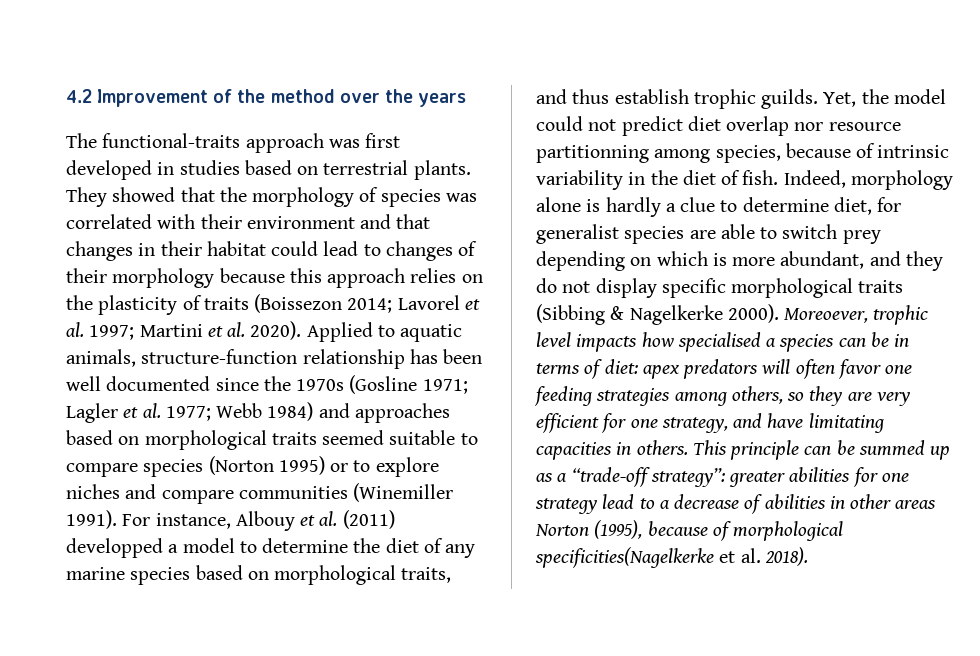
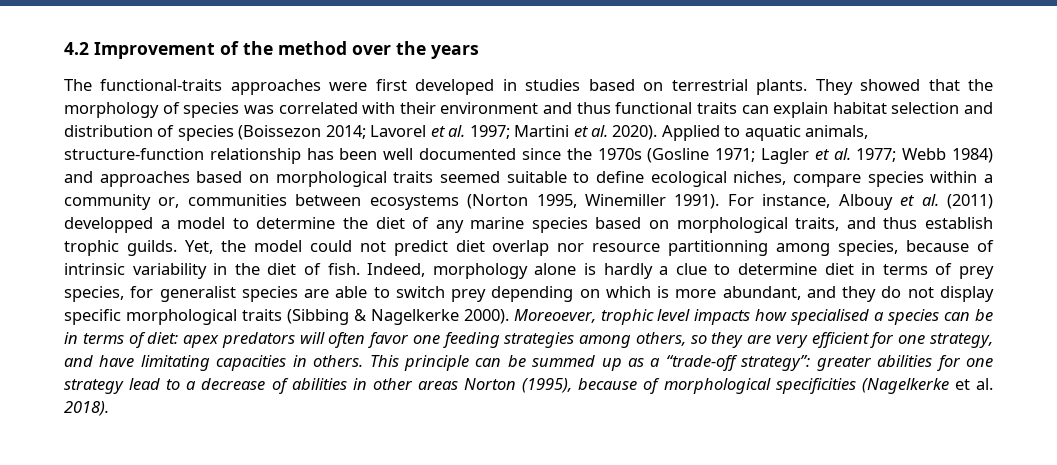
[245,133,360,153] approach was -> [230,79,368,95] approaches were
[396,214,431,229] [66,241,478,261] [66,268,483,288] [66,295,249,315] that changes in their habitat could lead to changes of their morphology because this approach relies on the plasticity of traits -> [576,102,993,118] [64,125,234,141] thus functional traits can explain habitat selection and distribution of species
[66,456,439,477] [66,483,454,504] compare species (Norton 1995) or to explore niches and compare communities (Winemiller -> [596,171,993,187] [64,194,667,210] define ecological niches, compare species within a community or, communities between ecosystems (Norton 1995, Winemiller
[833,197,872,215] diet, -> [824,263,995,279] [64,286,124,302] diet in terms of prey species,
[535,547,714,568] specificities(Nagelkerke -> [775,378,949,394] specificities (Nagelkerke

